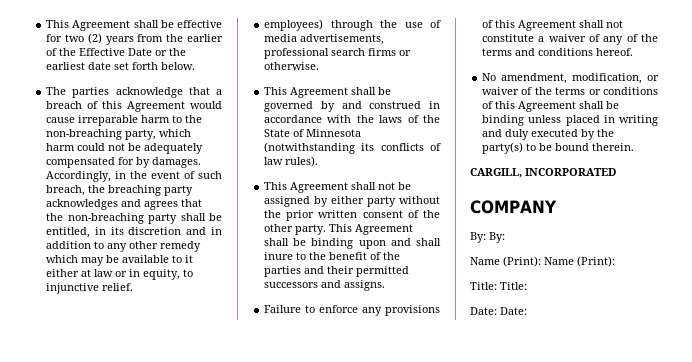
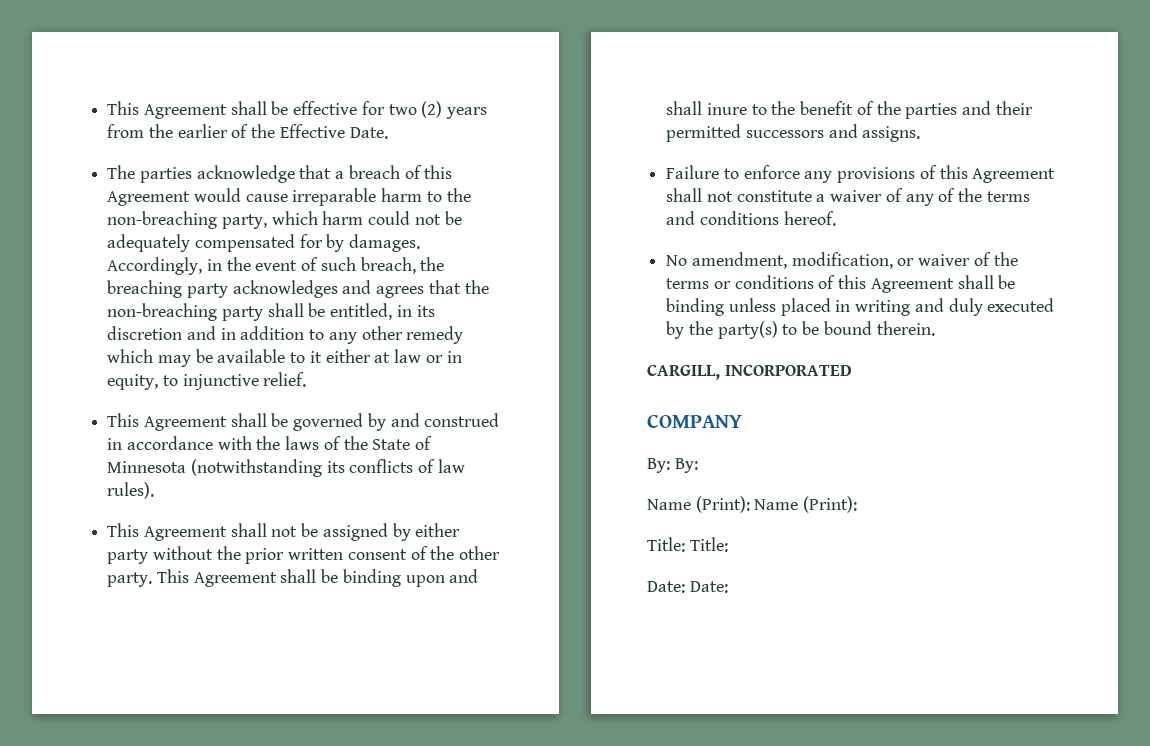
[128,48,187,56] [46,62,196,70] Date or the earliest date set forth below. -> [349,127,388,139] Date.
[264,19,441,31] [264,34,385,45] [264,48,412,59] [264,62,320,70] // employees) through the use of media advertisements, professional search firms or otherwise. -> (307, 379) none

